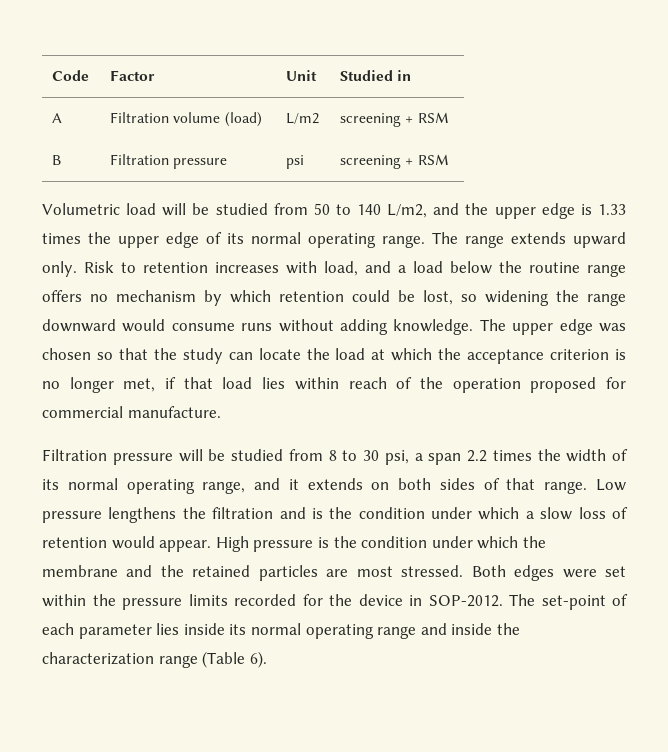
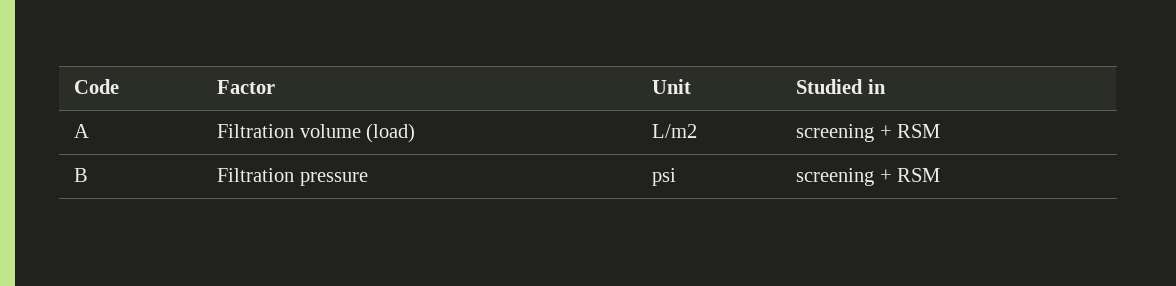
[42,203,626,219] [42,232,626,248] [42,261,626,277] [42,290,626,306] [42,319,626,335] [42,348,627,364] [42,377,626,393] [42,406,221,418] [42,449,628,465] [42,478,626,494] [42,507,628,523] [42,536,546,552] [42,565,626,581] [42,594,628,610] [42,623,520,639] [42,651,267,668] // Volumetric load will be studied from 50 to 140 L/m2, and the upper edge is 1.33 times the upper edge of its normal operating range. The range extends upward only. Risk to retention increases with load, and a load below the routine range offers no mechanism by which retention could be lost, so widening the range downward would consume runs without adding knowledge. The upper edge was chosen so that the study can locate the load at which the acceptance criterion is no longer met, if that load lies within reach of the operation proposed for commercial manufacture. // Filtration pressure will be studied from 8 to 30 psi, a span 2.2 times the width of its normal operating range, and it extends on both sides of that range. Low pressure lengthens the filtration and is the condition under which a slow loss of retention would appear. High pressure is the condition under which the membrane and the retained particles are most stressed. Both edges were set within the pressure limits recorded for the device in SOP-2012. The set-point of each parameter lies inside its normal operating range and inside the characterization range (Table 6). -> (941, 175) none

